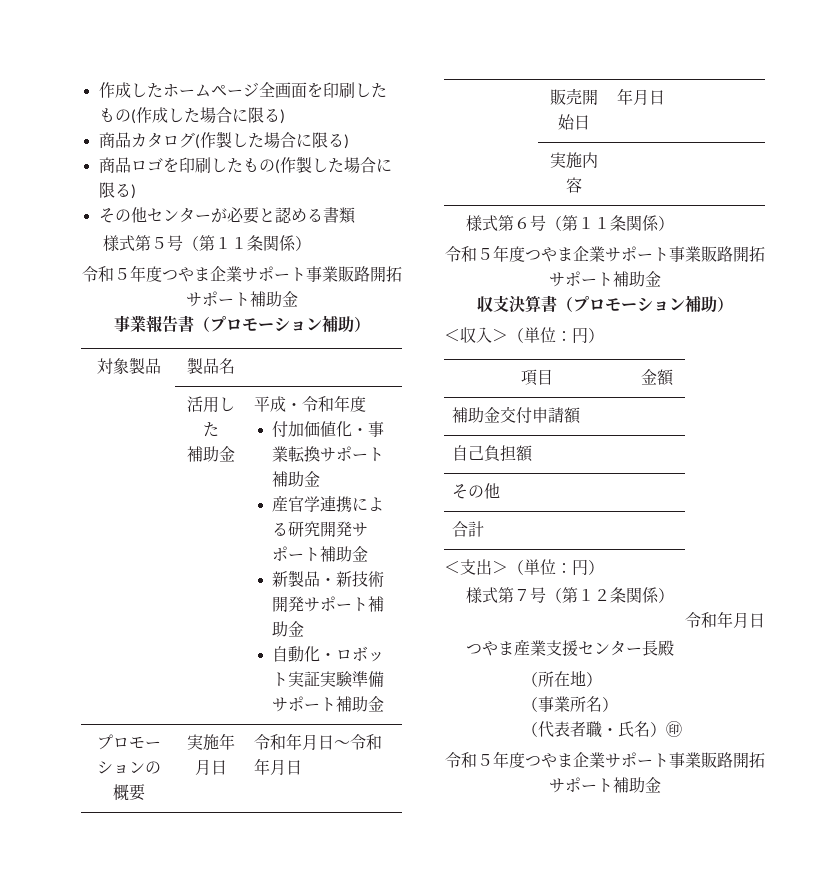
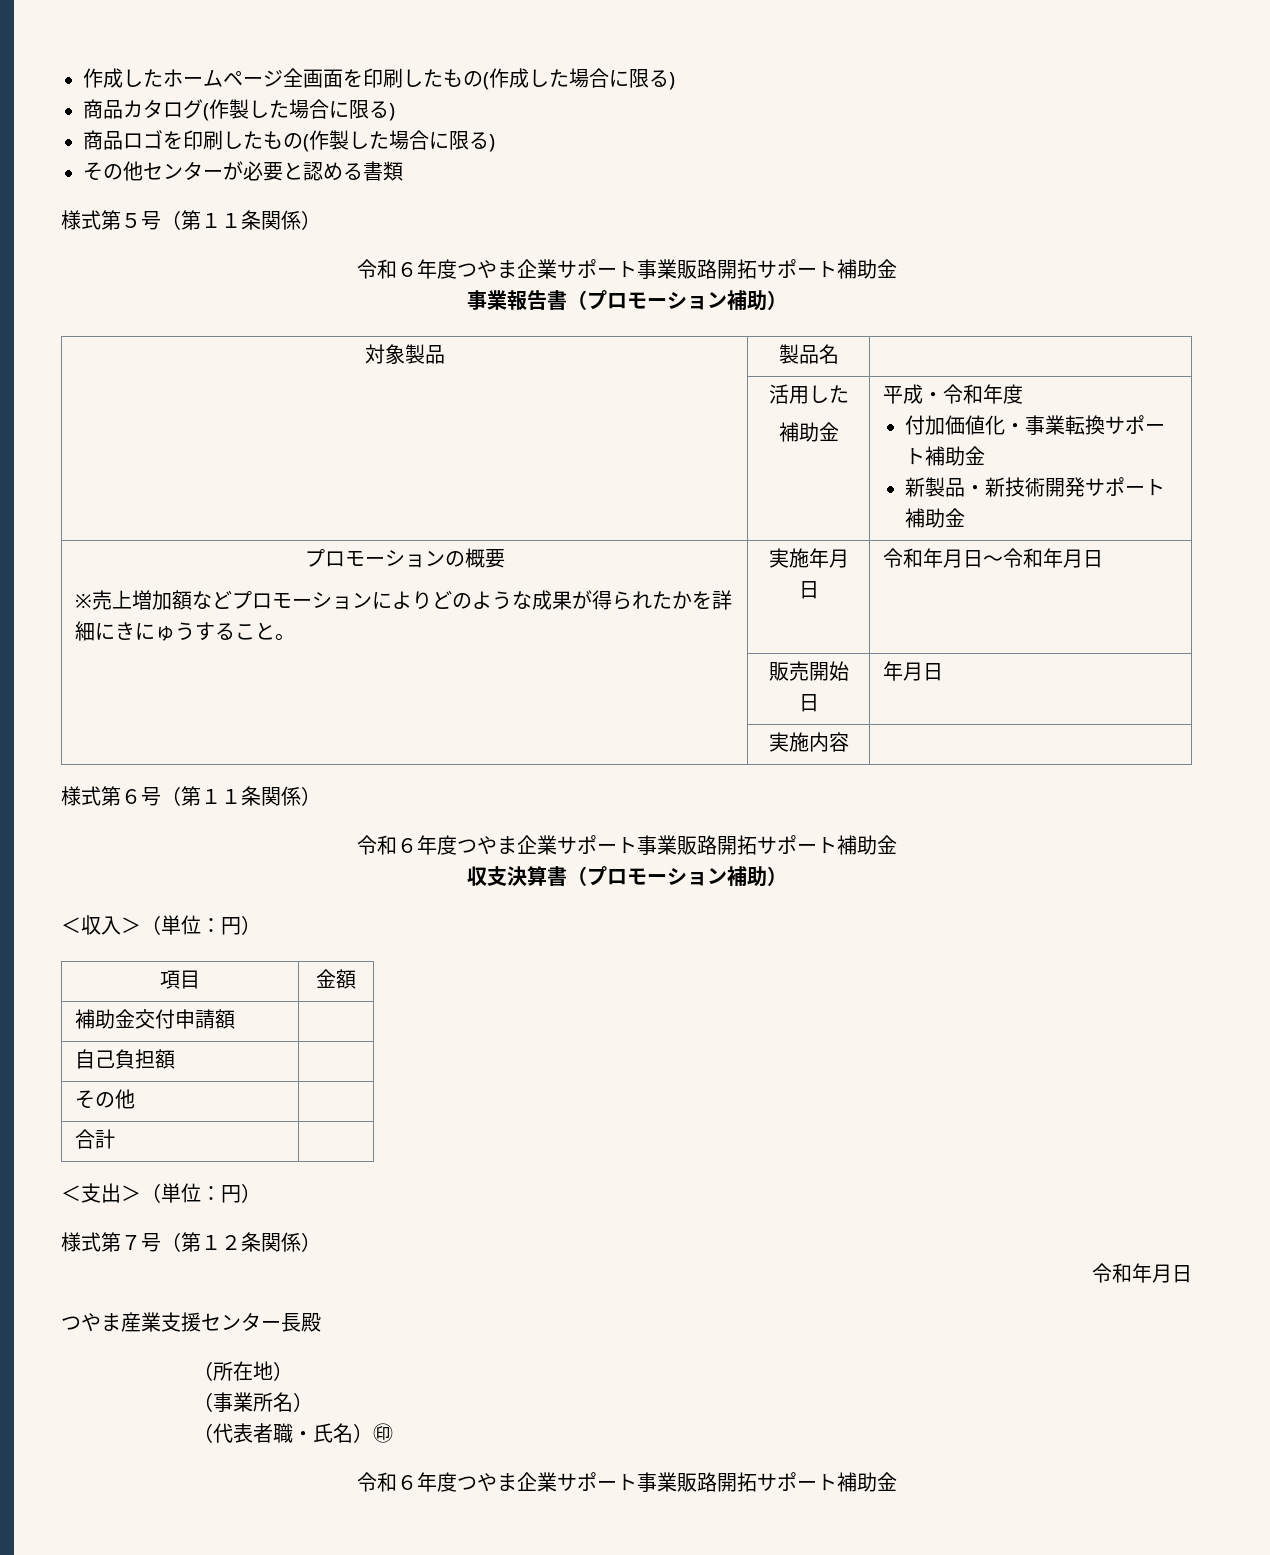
[113,268,130,280] ５ -> [396,262,417,277] ６
[272,495,385,512] [272,521,369,537] [272,546,369,562] // 産官学連携による研究開発サポート補助金 -> (985, 455) none
[272,646,385,662] [272,671,385,687] [272,696,385,712] // 自動化・ロボット実証実験準備サポート補助金 -> (965, 517) none
(145, 792) none -> [74,590,732,610] [74,621,295,641] // ※売上増加額などプロモーションによりどのような成果が得られたかを詳細にきにゅうすること。
[476,248,493,260] ５ -> [396,838,417,853] ６
[476,754,493,766] ５ -> [396,1475,417,1490] ６

